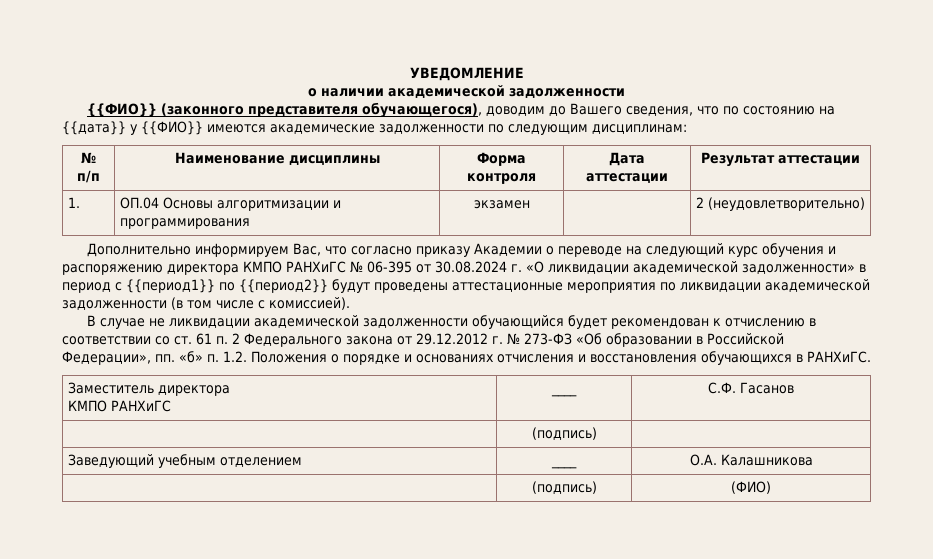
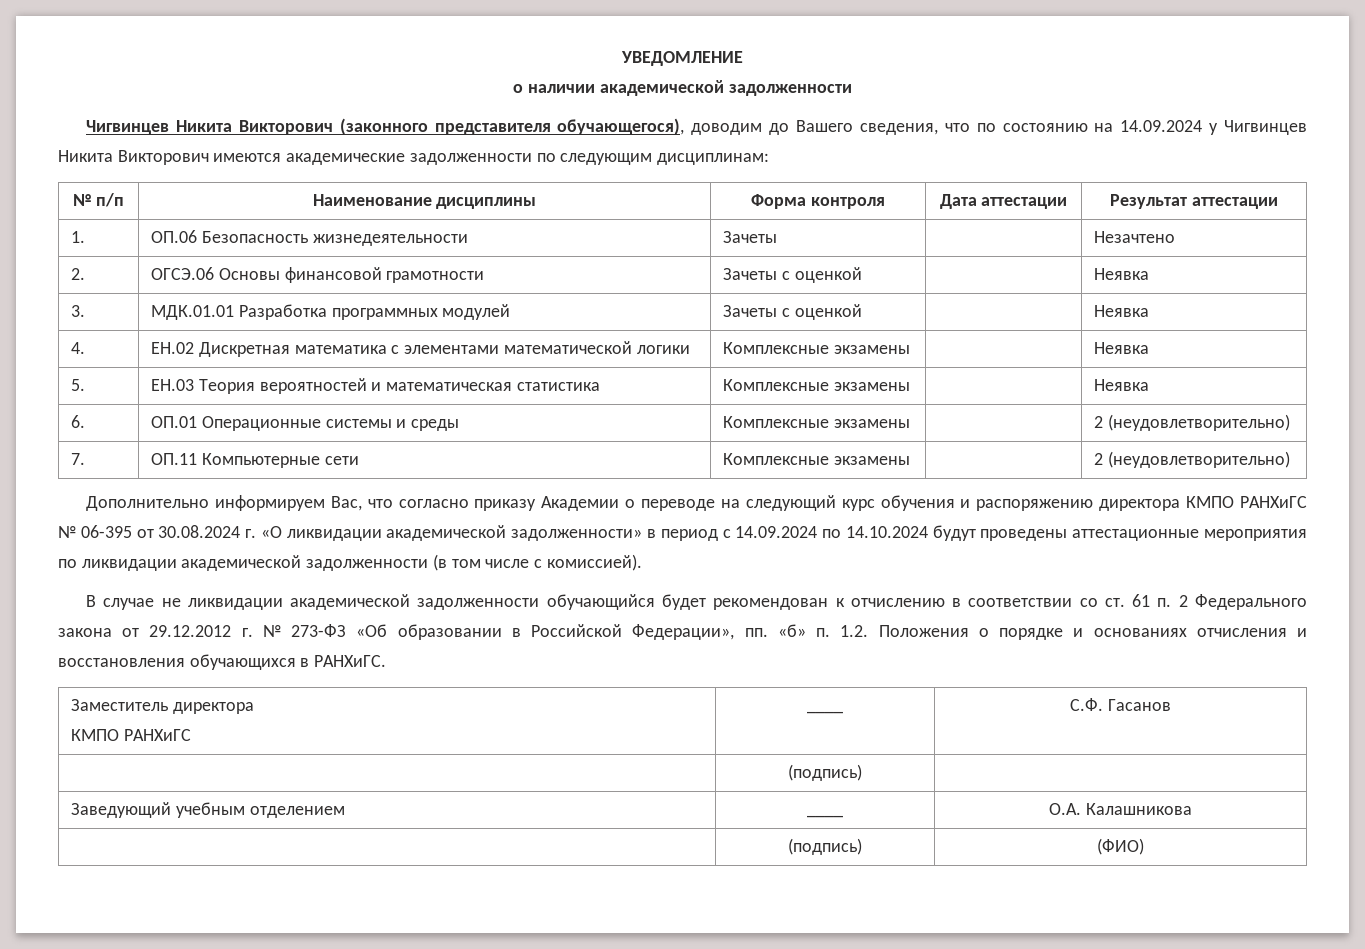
[86,103,157,117] {{ФИО}} -> [86,120,333,135] Чигвинцев Никита Викторович
[62,121,203,135] {{дата}} у {{ФИО}} -> [1120,120,1308,135] [58,150,209,165] 14.09.2024 у Чигвинцев Никита Викторович
[119,197,341,211] [119,218,250,229] [473,200,530,209] ОП.04 Основы алгоритмизации и программирования | экзамен -> [151,230,468,246] [723,231,778,243] [1094,231,1176,243] [71,268,86,280] [151,267,485,283] [723,267,862,283] [1094,268,1150,280] [71,305,86,317] [151,304,511,320] [723,304,862,320] [1094,305,1150,317] [71,342,86,354] [151,341,690,357] [723,342,910,354] [1094,342,1150,354] [71,379,86,391] [151,378,600,394] [723,379,910,391] [1094,379,1150,391] [71,415,86,428] [151,416,460,431] [723,416,910,428] [1094,414,1290,431] [71,453,86,465] [151,453,359,468] [723,453,910,465] ОП.06 Безопасность жизнедеятельности | Зачеты | | Незачтено // 2. | ОГСЭ.06 Основы финансовой грамотности | Зачеты с оценкой | | Неявка // 3. | МДК.01.01 Разработка программных модулей | Зачеты с оценкой | | Неявка // 4. | ЕН.02 Дискретная математика с элементами математической логики | Комплексные экзамены | | Неявка // 5. | ЕН.03 Теория вероятностей и математическая статистика | Комплексные экзамены | | Неявка // 6. | ОП.01 Операционные системы и среды | Комплексные экзамены | | 2 (неудовлетворительно) // 7. | ОП.11 Компьютерные сети | Комплексные экзамены
[126,279,328,293] {{период1}} по {{период2}} -> [735,526,928,538] 14.09.2024 по 14.10.2024

